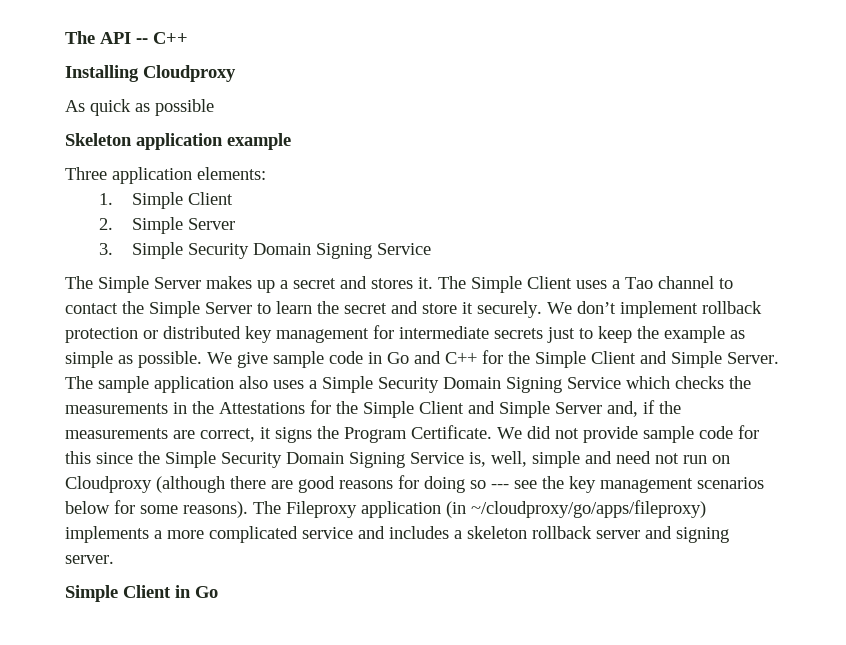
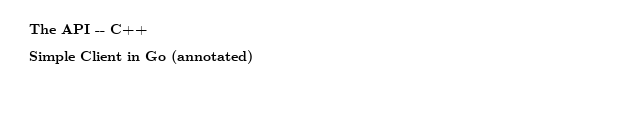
[65,65,236,82] [65,99,214,116] [65,133,291,150] [65,167,266,184] [98,192,234,209] [98,217,236,234] [98,242,432,259] [65,276,733,293] [65,301,762,318] [65,325,745,343] [65,350,779,368] [65,376,751,393] [65,400,681,418] [65,425,759,443] [65,451,730,468] [65,475,764,493] [65,500,706,518] [65,526,729,543] [65,555,114,564] // Installing Cloudproxy // As quick as possible // Skeleton application example // Three application elements: // 1. Simple Client // 2. Simple Server // 3. Simple Security Domain Signing Service // The Simple Server makes up a secret and stores it. The Simple Client uses a Tao channel to contact the Simple Server to learn the secret and store it securely. We don’t implement rollback protection or distributed key management for intermediate secrets just to keep the example as simple as possible. We give sample code in Go and C++ for the Simple Client and Simple Server. The sample application also uses a Simple Security Domain Signing Service which checks the measurements in the Attestations for the Simple Client and Simple Server and, if the measurements are correct, it signs the Program Certificate. We did not provide sample code for this since the Simple Security Domain Signing Service is, well, simple and need not run on Cloudproxy (although there are good reasons for doing so --- see the key management scenarios below for some reasons). The Fileproxy application (in ~/cloudproxy/go/apps/fileproxy) implements a more complicated service and includes a skeleton rollback server and signing server. -> (148, 29) none
(218, 592) none -> [171,50,253,64] (annotated)

